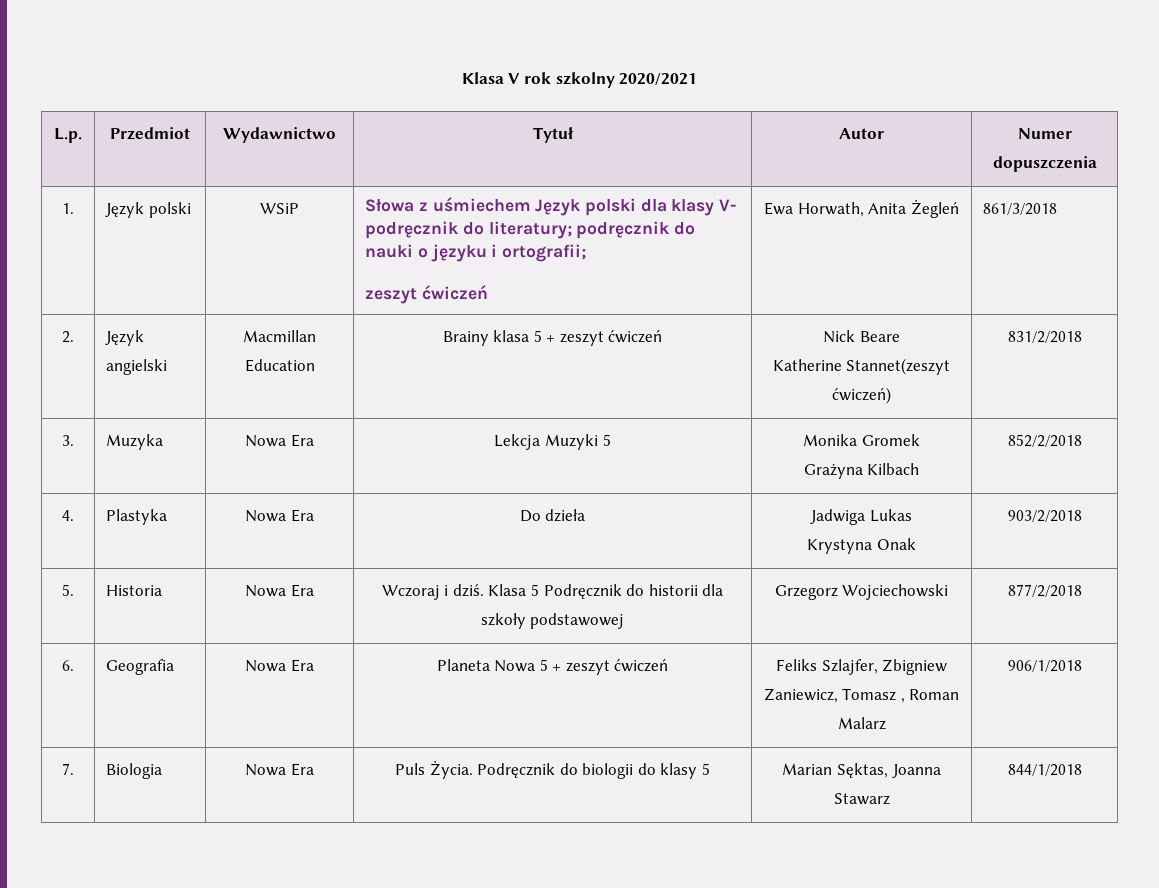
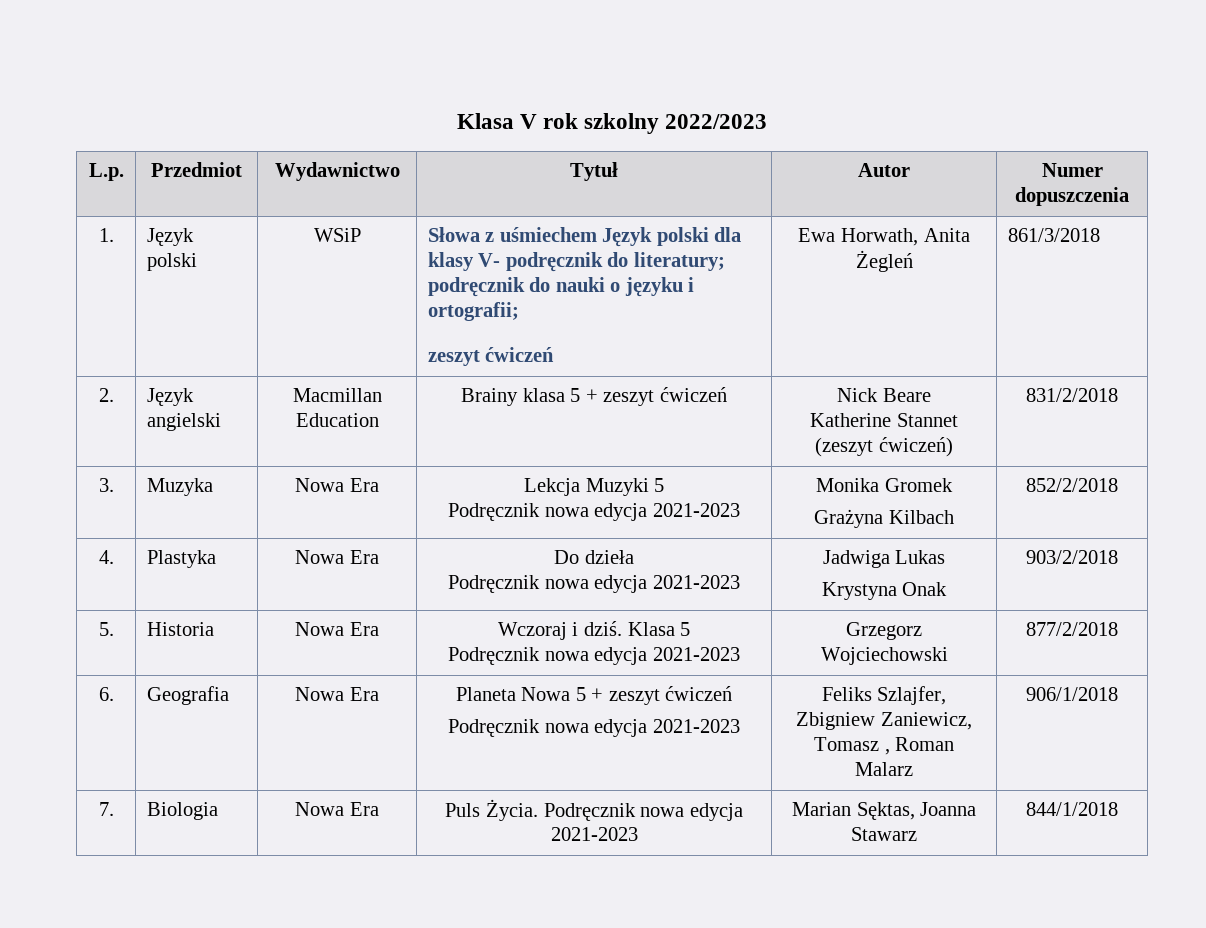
[619,73,698,85] 2020/2021 -> [665,114,768,129] 2022/2023
[846,358,951,375] Stannet(zeszyt -> [896,413,958,427] [815,437,874,457] Stannet (zeszyt
(611, 440) none -> [448,503,740,521] // Podręcznik nowa edycja 2021-2023
(586, 515) none -> [448,575,740,593] // Podręcznik nowa edycja 2021-2023
[543,584,724,599] [480,613,625,629] Podręcznik do historii dla szkoły podstawowej -> [448,647,740,665] // Podręcznik nowa edycja 2021-2023
(669, 665) none -> [448,719,740,737] // Podręcznik nowa edycja 2021-2023
[559,763,711,779] do biologii do klasy 5 -> [640,803,743,821] [550,827,638,841] nowa edycja 2021-2023

